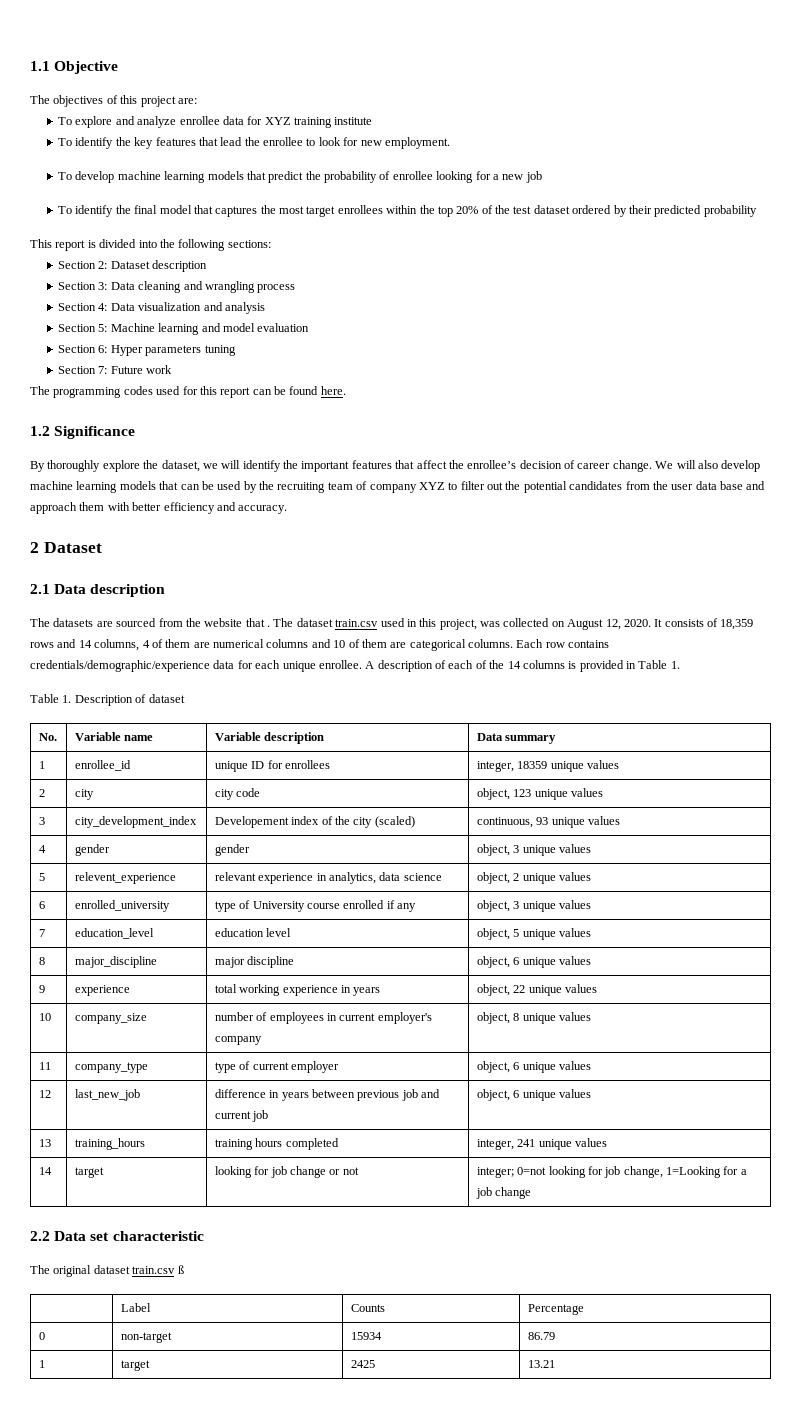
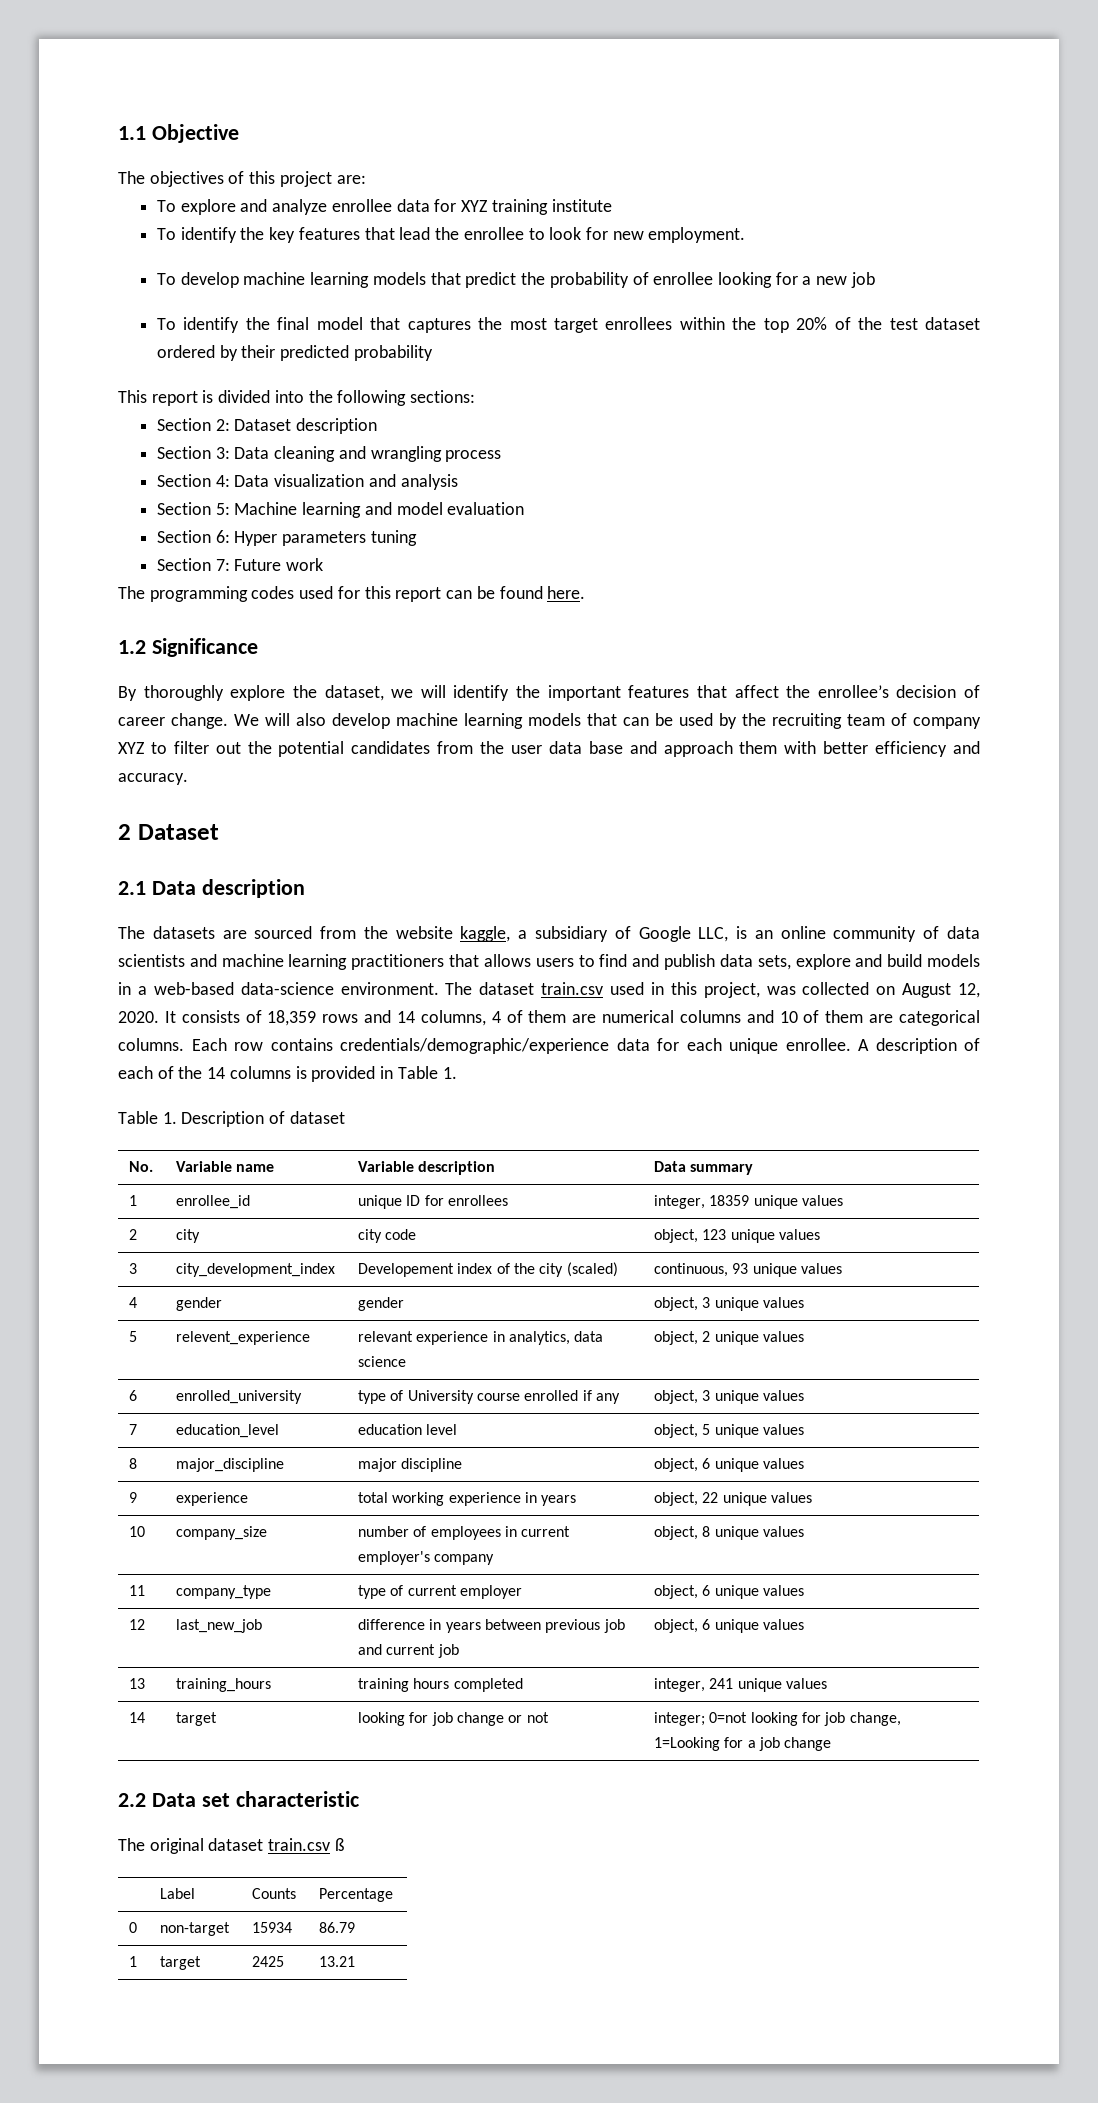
[245,618,270,627] that . -> [460,926,981,942] [118,954,981,970] [118,982,439,995] kaggle, a subsidiary of Google LLC, is an online community of data scientists and machine learning practitioners that allows users to find and publish data sets, explore and build models in a web-based data-science environment.

